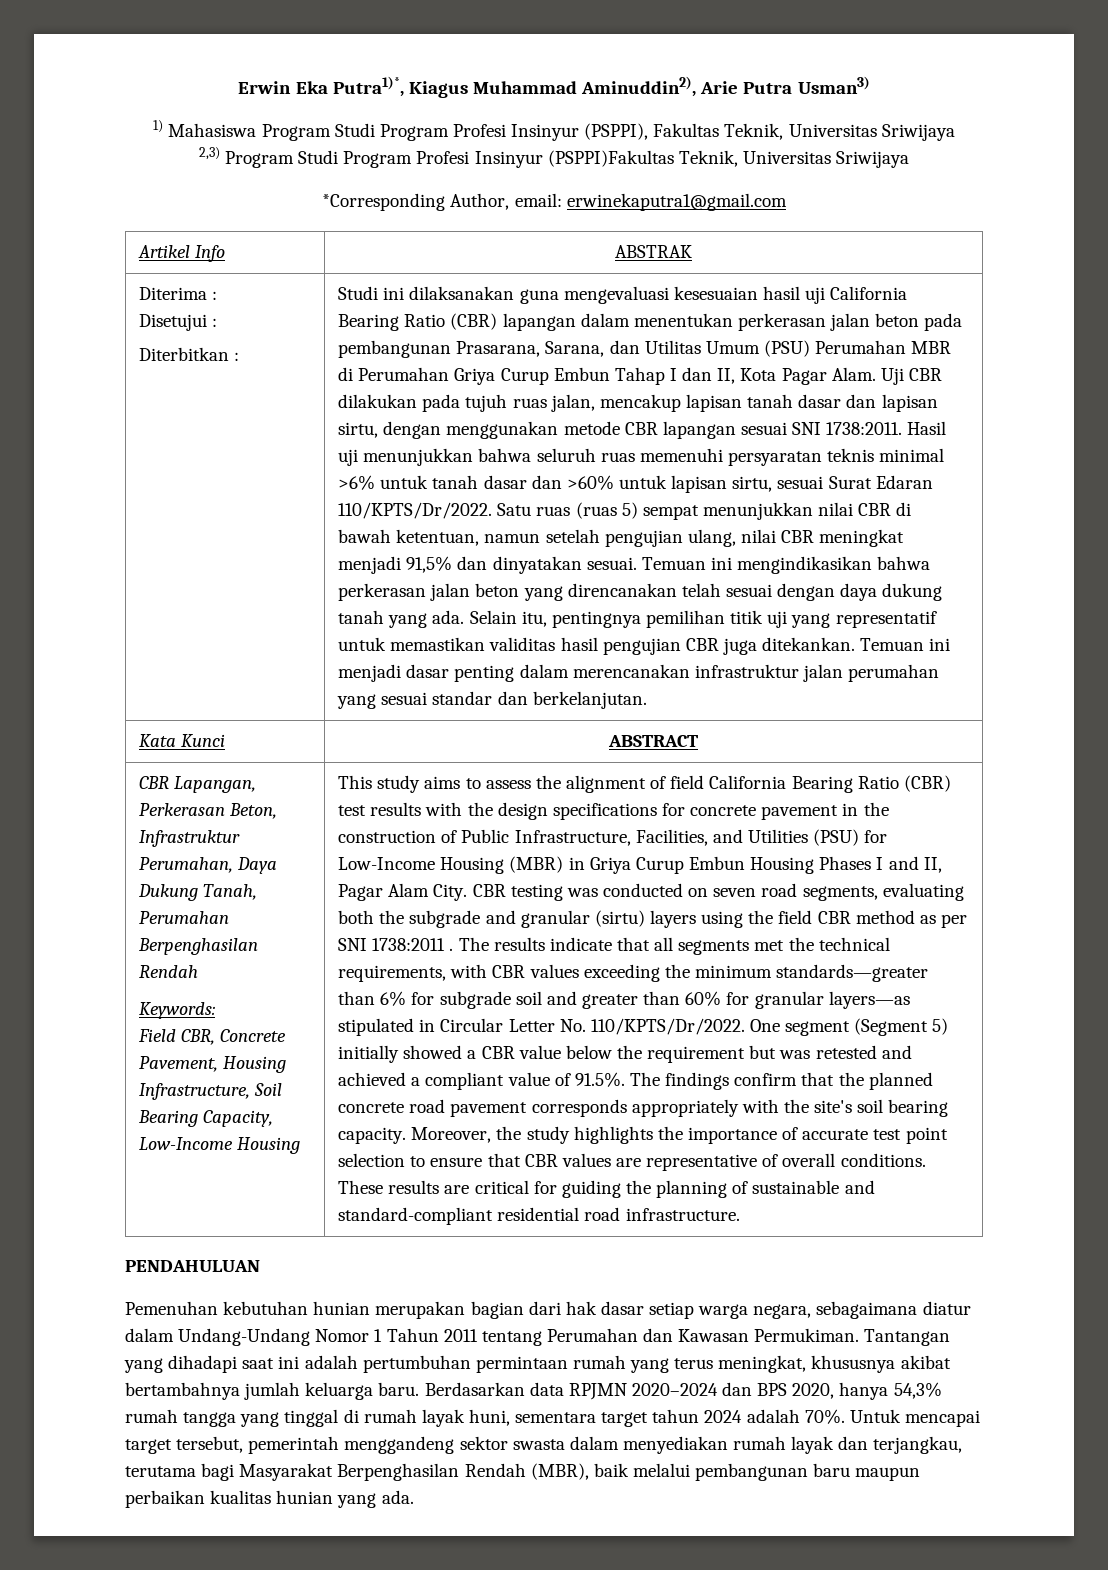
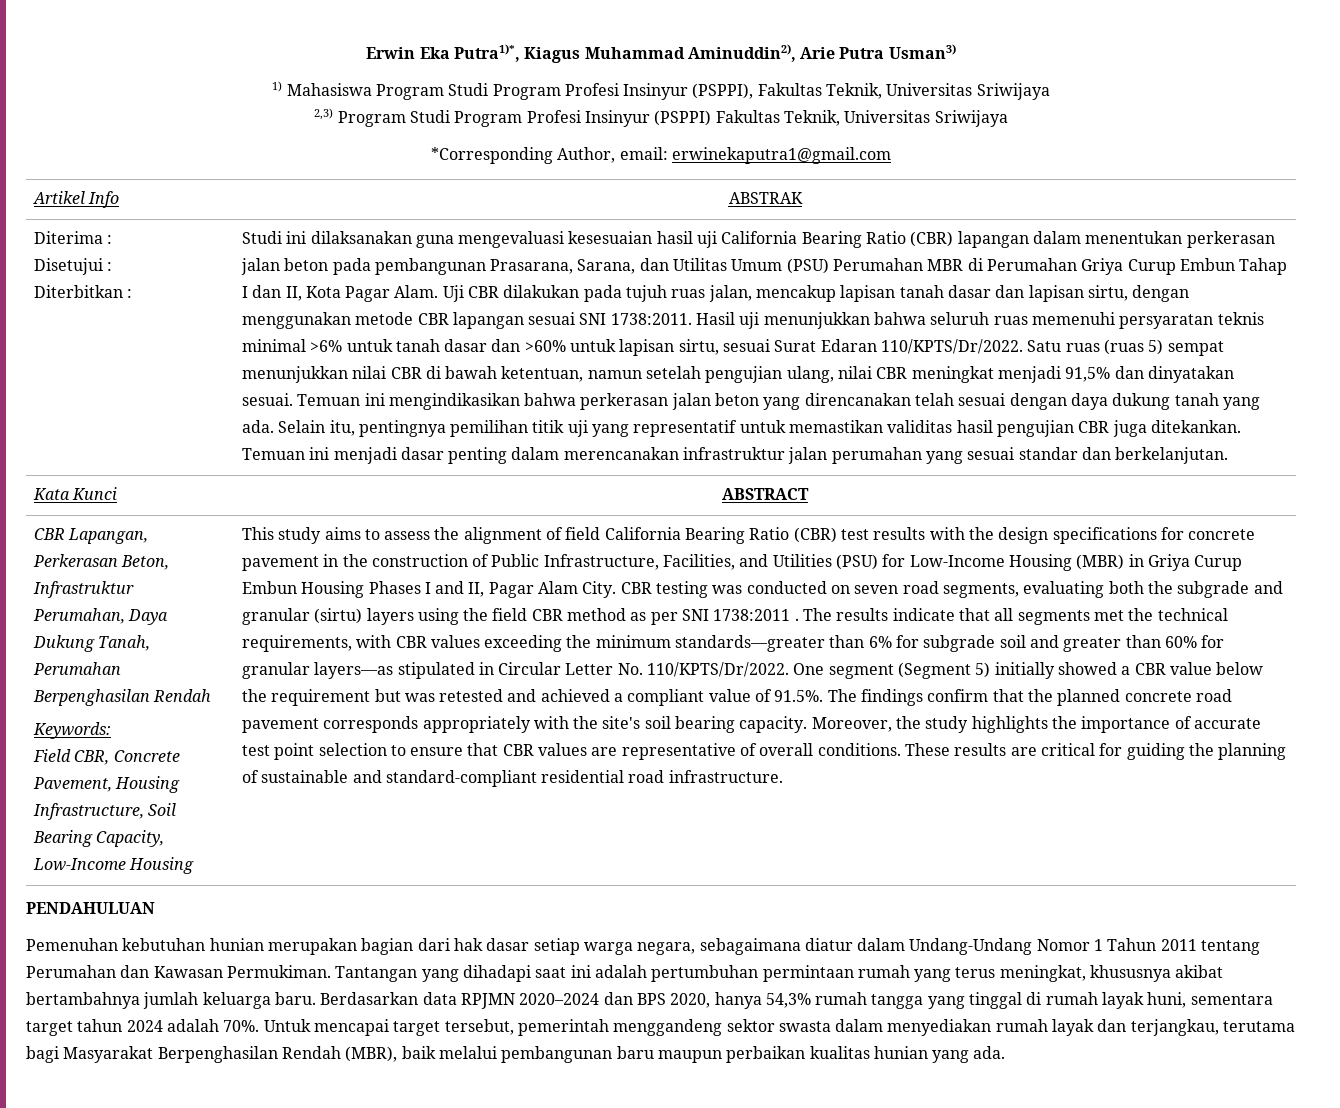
[547,150,674,167] (PSPPI)Fakultas -> [654,110,780,126] (PSPPI) Fakultas

